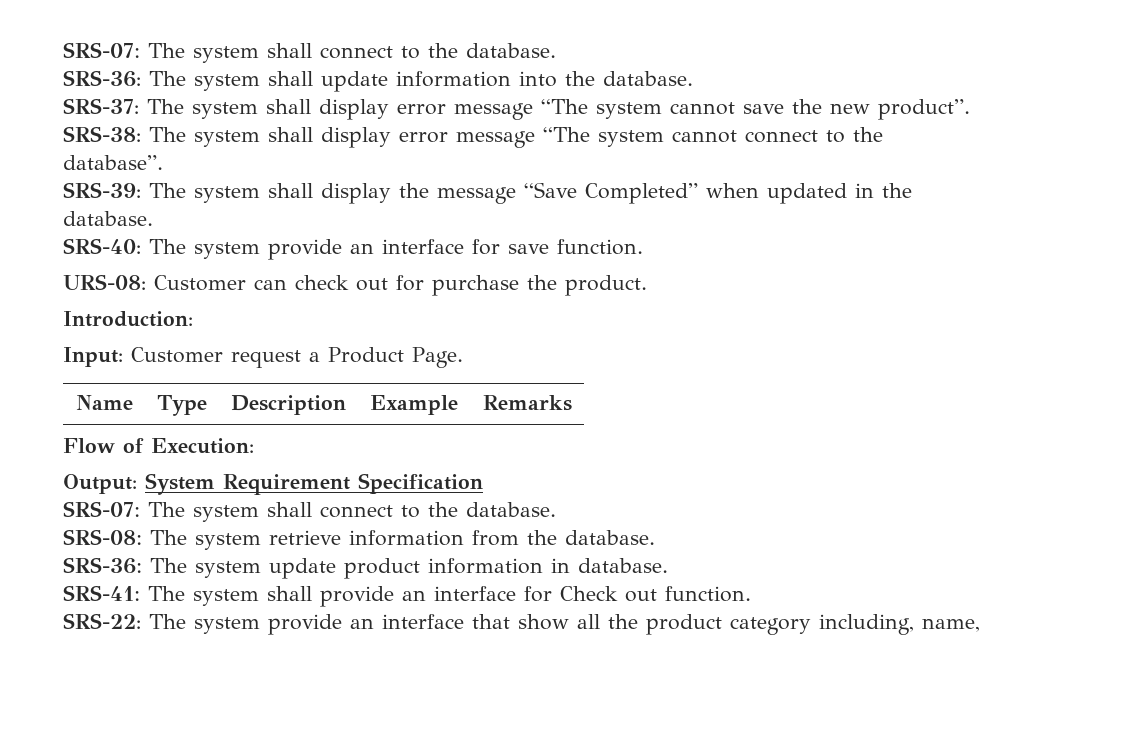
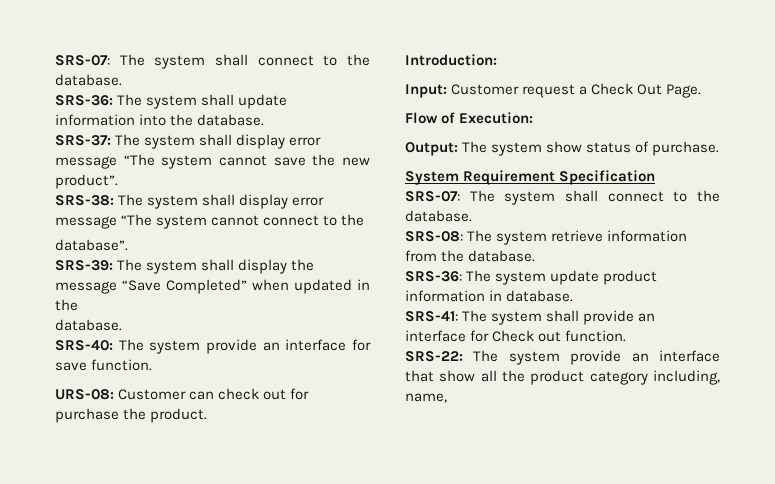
[328,347,404,363] Product -> [591,83,663,95] Check Out
[75,395,133,410] [156,395,207,416] [230,395,346,415] [370,395,458,415] [482,395,572,411] // Name | Type | Description | Example | Remarks -> (702, 91) none
(137, 484) none -> [462,141,720,156] The system show status of purchase. //

